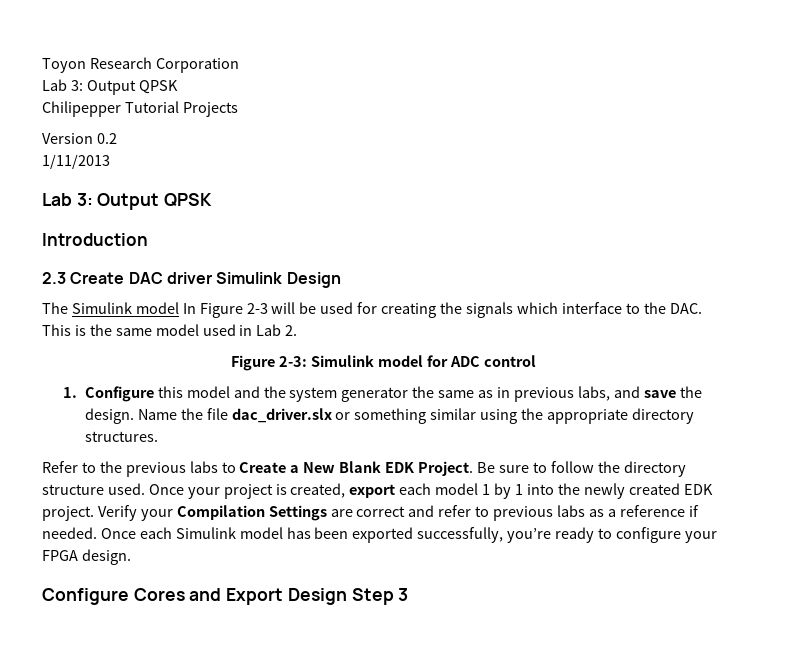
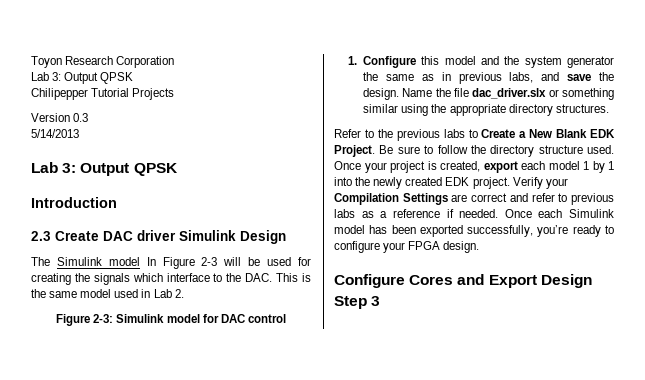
[96,133,117,144] [42,154,110,169] 0.2 // 1/11/2013 -> [73,113,89,122] [31,129,79,138] 0.3 // 5/14/2013
[449,356,480,367] ADC -> [220,314,245,323] DAC

